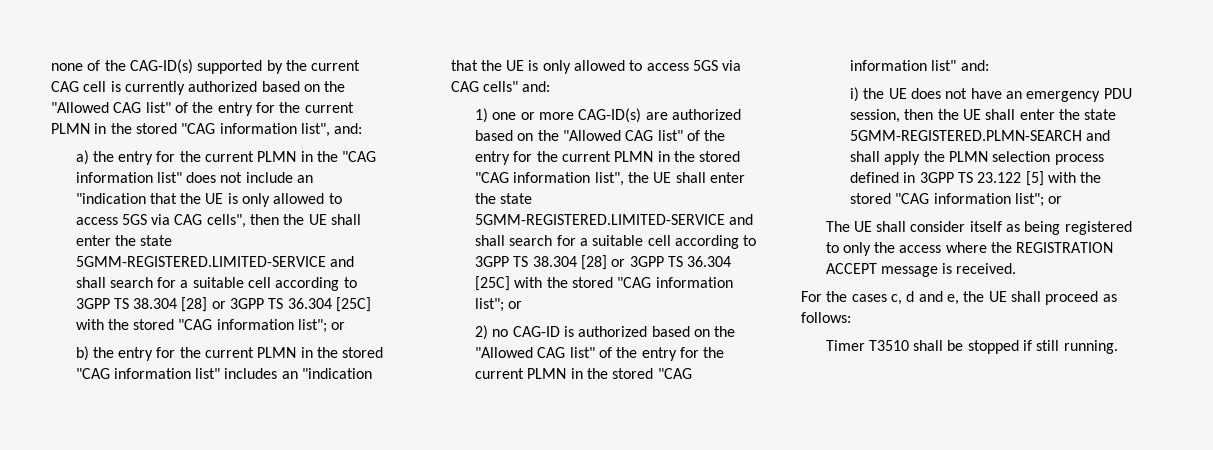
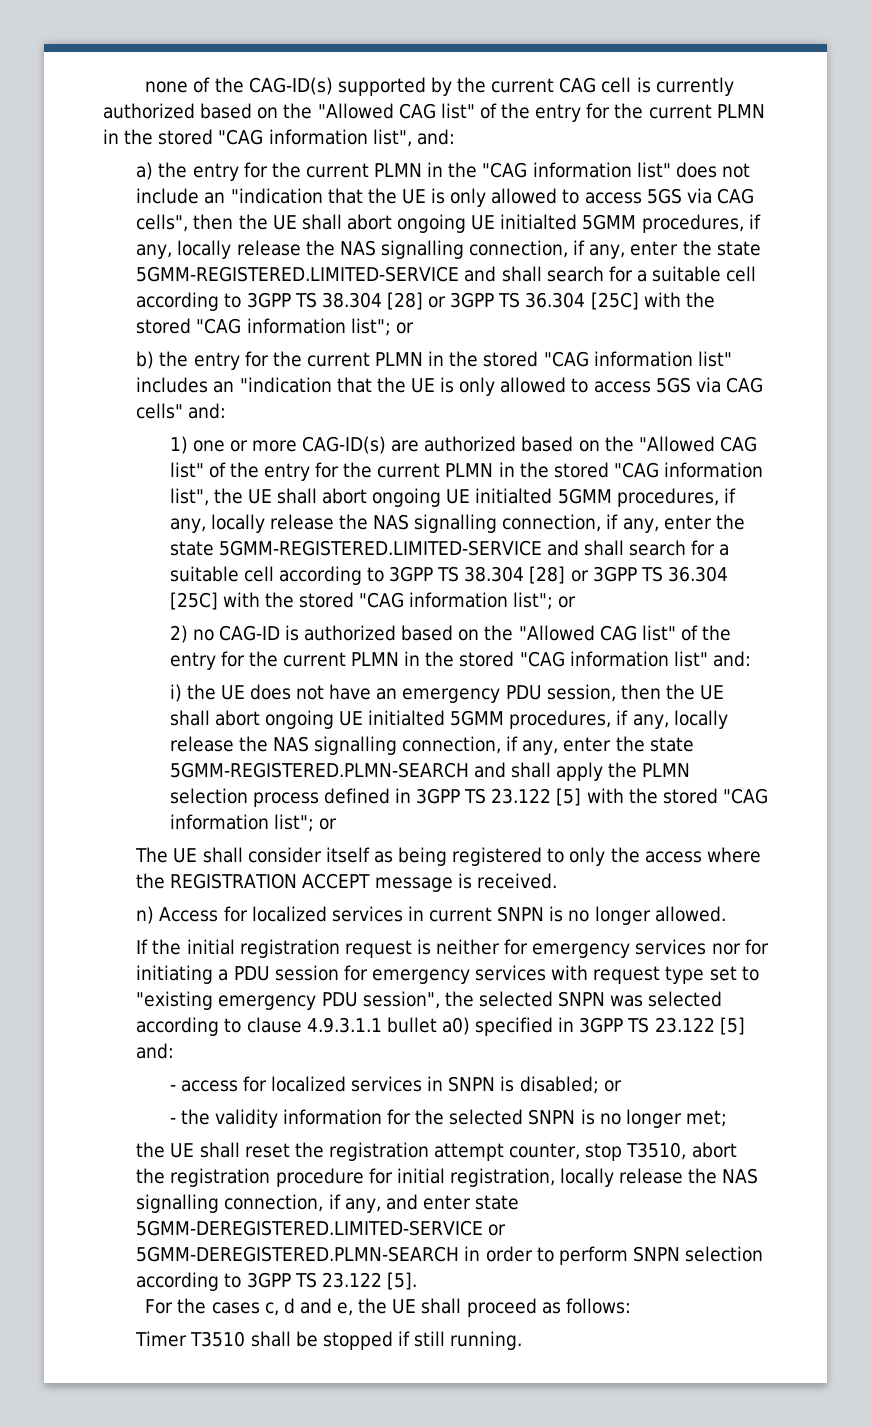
(362, 219) none -> [346,214,761,233] [136,240,626,259] abort ongoing UE initialted 5GMM procedures, if any, locally release the NAS signalling connection, if any,
(706, 177) none -> [322,488,736,507] [169,514,659,533] abort ongoing UE initialted 5GMM procedures, if any, locally release the NAS signalling connection, if any,
(1016, 114) none -> [214,710,728,729] [169,736,559,755] abort ongoing UE initialted 5GMM procedures, if any, locally release the NAS signalling connection, if any,
(1017, 268) none -> [136,906,726,925] [136,939,769,958] [136,965,759,984] [136,991,723,1010] [136,1017,745,1036] [136,1043,175,1059] [169,1076,622,1094] [169,1109,727,1128] [136,1142,737,1161] [136,1168,759,1187] [136,1194,520,1213] [136,1220,507,1236] [136,1246,764,1265] [136,1272,417,1291] // n) Access for localized services in current SNPN is no longer allowed. // If the initial registration request is neither for emergency services nor for initiating a PDU session for emergency services with request type set to "existing emergency PDU session", the selected SNPN was selected according to clause 4.9.3.1.1 bullet a0) specified in 3GPP TS 23.122 [5] and: // - access for localized services in SNPN is disabled; or // - the validity information for the selected SNPN is no longer met; // the UE shall reset the registration attempt counter, stop T3510, abort the registration procedure for initial registration, locally release the NAS signalling connection, if any, and enter state 5GMM-DEREGISTERED.LIMITED-SERVICE or 5GMM-DEREGISTERED.PLMN-SEARCH in order to perform SNPN selection according to 3GPP TS 23.122 [5].

